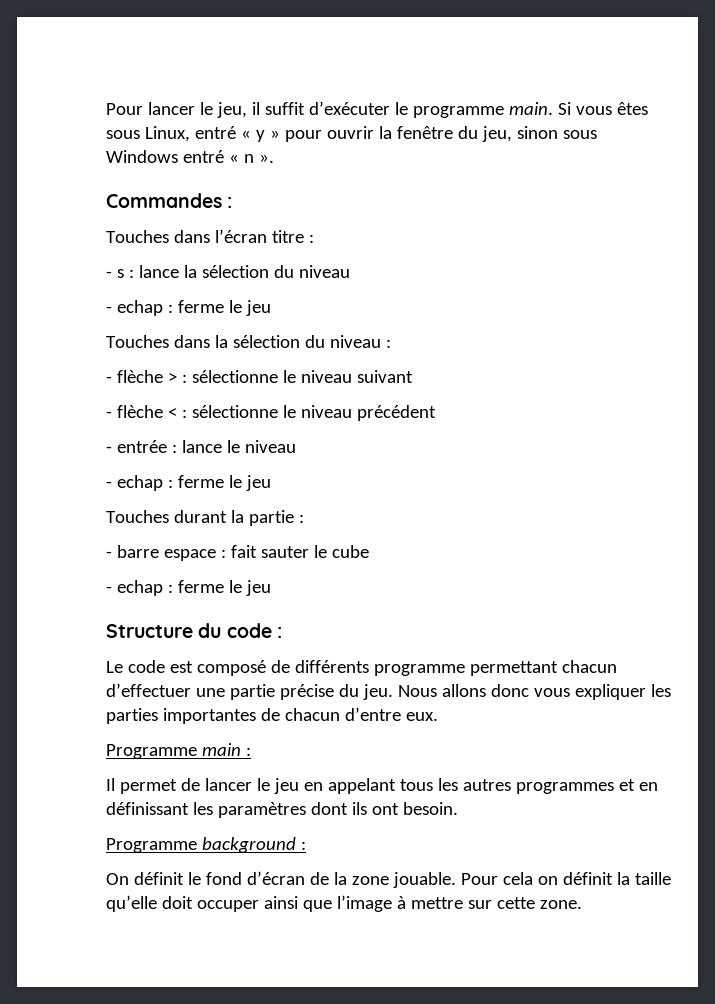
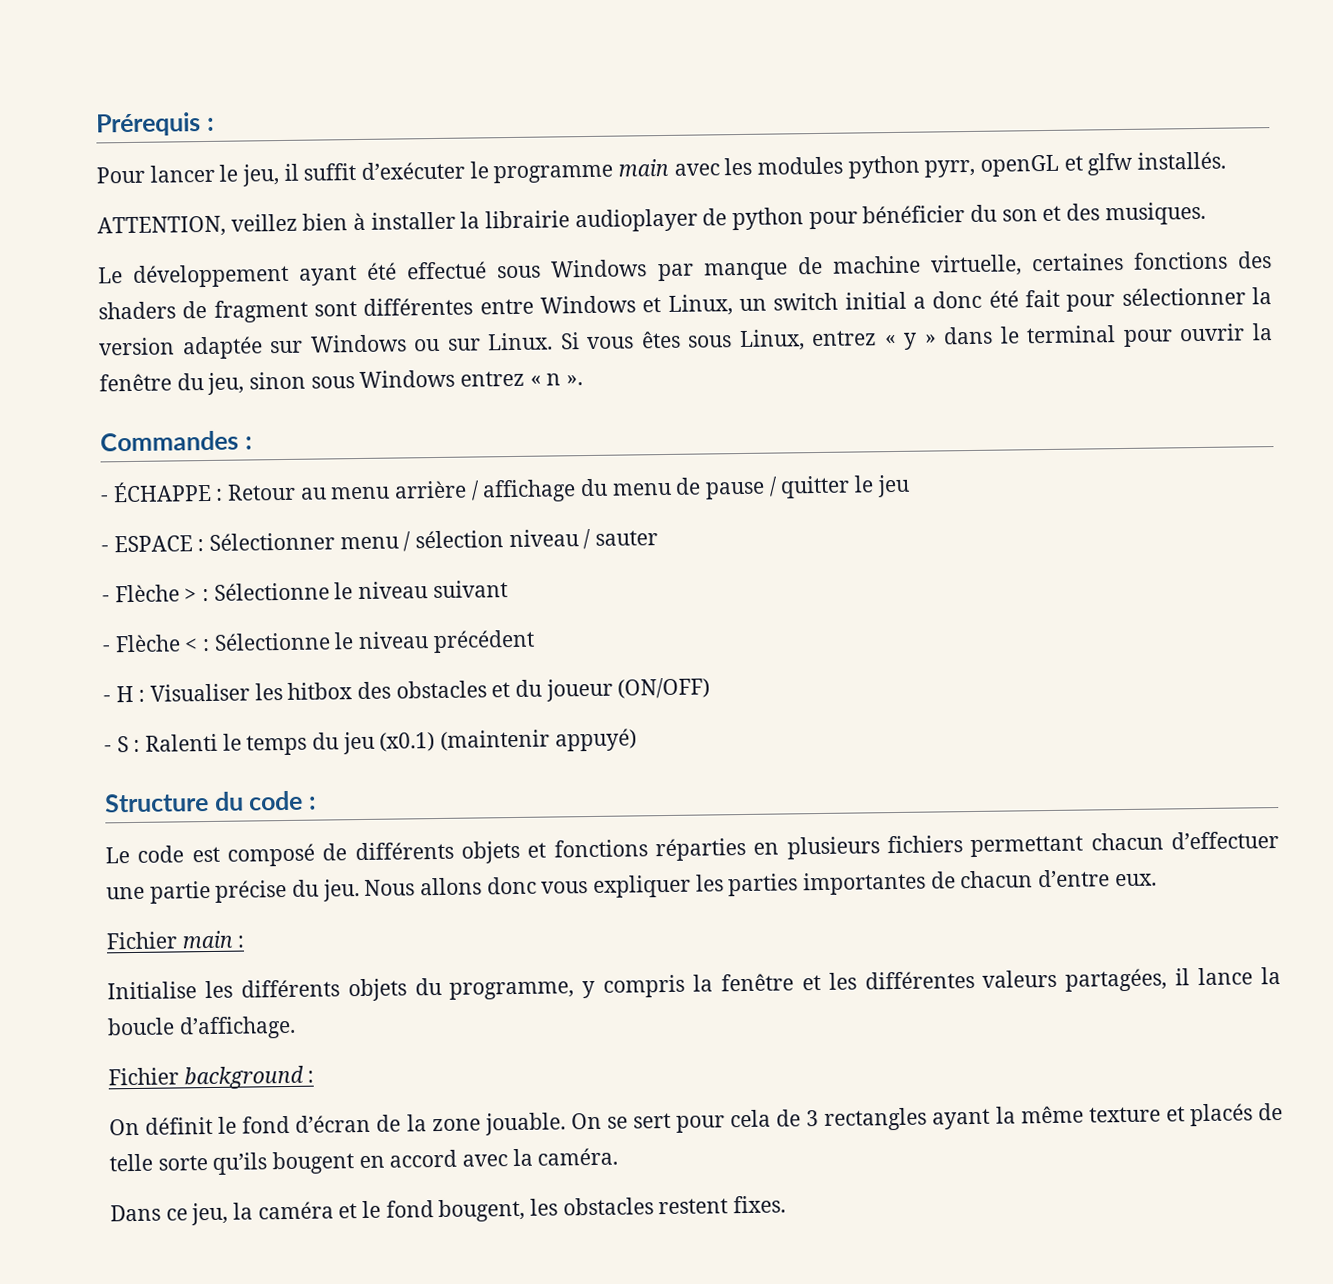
(106, 109) none -> [96,112,214,137] Prérequis : //
[508,102,553,115] main. -> [618,151,1227,179] [97,201,1206,238] [98,251,1272,288] [98,287,1273,323] [98,332,554,360] main avec les modules python pyrr, openGL et glfw installés. // ATTENTION, veillez bien à installer la librairie audioplayer de python pour bénéficier du son et des musiques. // Le développement ayant été effectué sous Windows par manque de machine virtuelle, certaines fonctions des shaders de fragment sont différentes entre Windows et Linux, un switch initial a donc été fait pour sélectionner la version adaptée sur Windows ou sur Linux.
[194,126,236,139] entré -> [811,330,878,347] entrez
(280, 134) none -> [943,325,1117,345] dans le terminal
[182,150,224,163] entré -> [460,370,526,387] entrez
[106,229,314,243] [106,265,350,278] [106,300,271,316] [106,335,391,348] [106,370,163,383] Touches dans l’écran titre : // - s : lance la sélection du niveau // - echap : ferme le jeu // Touches dans la sélection du niveau : // - flèche -> [101,474,910,503] [101,528,659,553] [102,584,180,603] - ÉCHAPPE : Retour au menu arrière / affichage du menu de pause / quitter le jeu // - ESPACE : Sélectionner menu / sélection niveau / sauter // - Flèche
[191,370,278,383] sélectionne -> [213,582,330,601] Sélectionne
[116,405,163,418] flèche -> [114,634,181,653] Flèche
[191,405,278,418] sélectionne -> [213,632,331,651] Sélectionne
[116,440,296,453] [106,475,271,491] [106,510,304,526] [106,545,369,561] [106,580,271,596] entrée : lance le niveau // - echap : ferme le jeu // Touches durant la partie : // - barre espace : fait sauter le cube // - echap : ferme le jeu -> [115,677,711,703] [104,728,637,756] H : Visualiser les hitbox des obstacles et du joueur (ON/OFF) // - S : Ralenti le temps du jeu (x0.1) (maintenir appuyé)
[373,664,465,676] programme -> [461,835,964,864] objets et fonctions réparties en plusieurs fichiers
[106,744,197,759] Programme -> [106,931,177,950] Fichier
[106,778,658,794] [106,802,458,818] [106,838,197,853] Il permet de lancer le jeu en appelant tous les autres programmes et en définissant les paramètres dont ils ont besoin. // Programme -> [107,966,1281,1002] [107,1015,296,1040] [108,1067,179,1086] Initialise les différents objets du programme, y compris la fenêtre et les différentes valeurs partagées, il lance la boucle d’affichage. // Fichier
[460,872,671,885] [106,895,582,912] Pour cela on définit la taille qu’elle doit occuper ainsi que l’image à mettre sur cette zone. -> [570,1102,1284,1133] [109,1147,619,1175] [110,1195,787,1226] On se sert pour cela de 3 rectangles ayant la même texture et placés de telle sorte qu’ils bougent en accord avec la caméra. // Dans ce jeu, la caméra et le fond bougent, les obstacles restent fixes.

